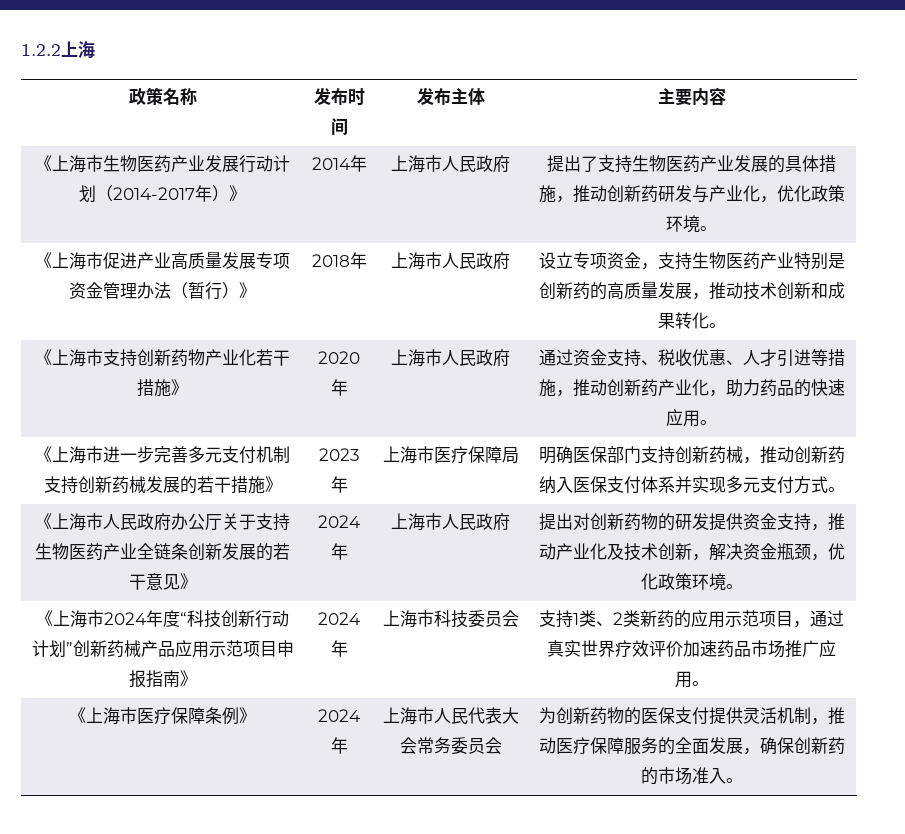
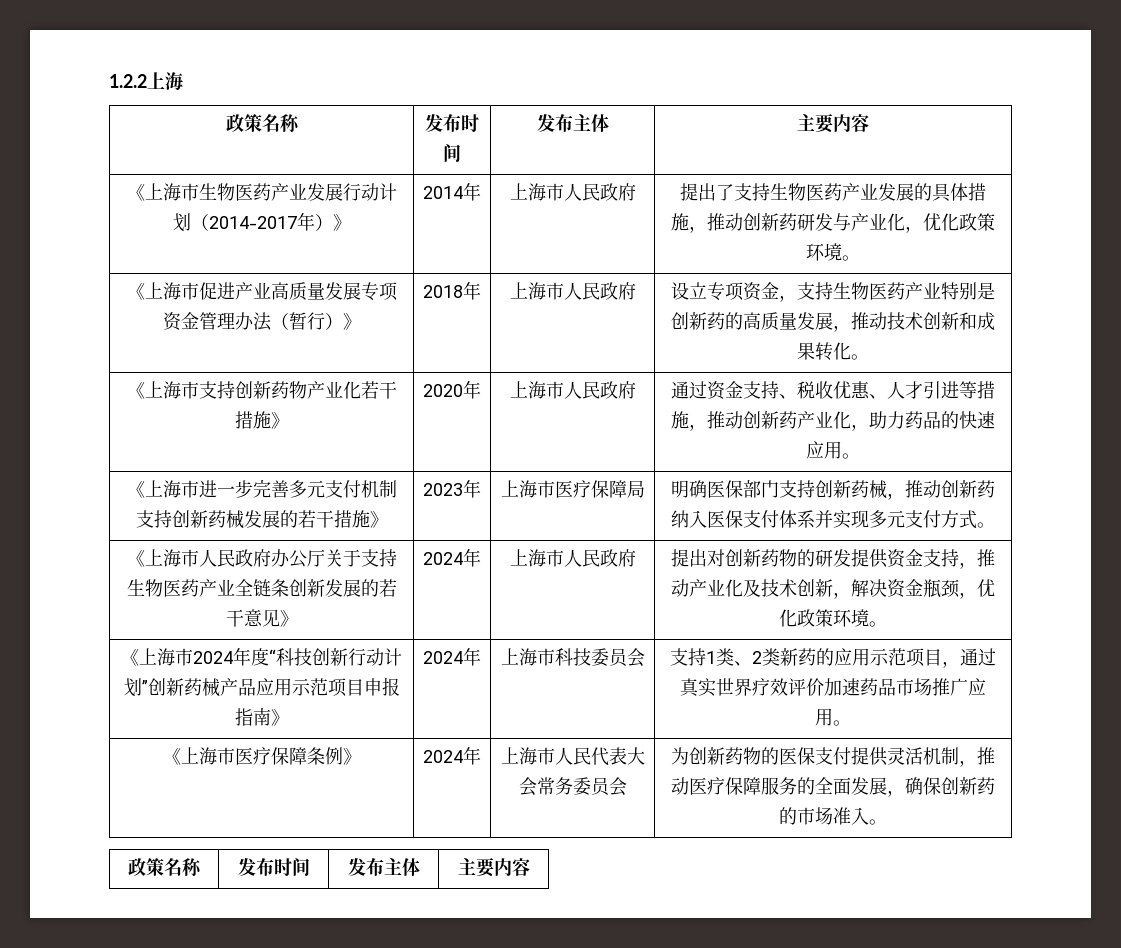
(743, 780) none -> [128,858,202,876] [237,858,310,876] [347,858,420,876] [457,858,530,877] // 政策名称 | 发布时间 | 发布主体 | 主要内容

